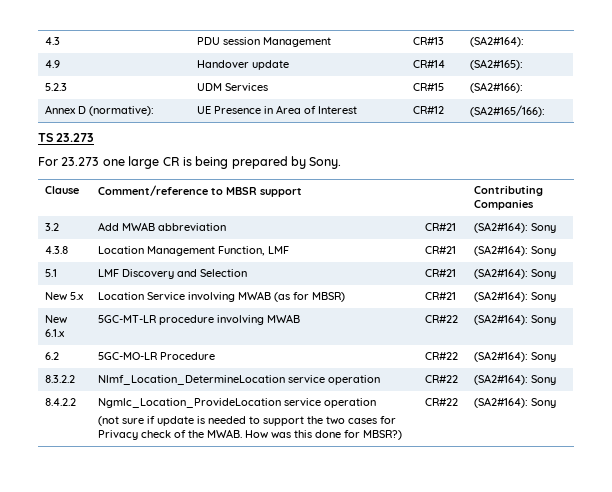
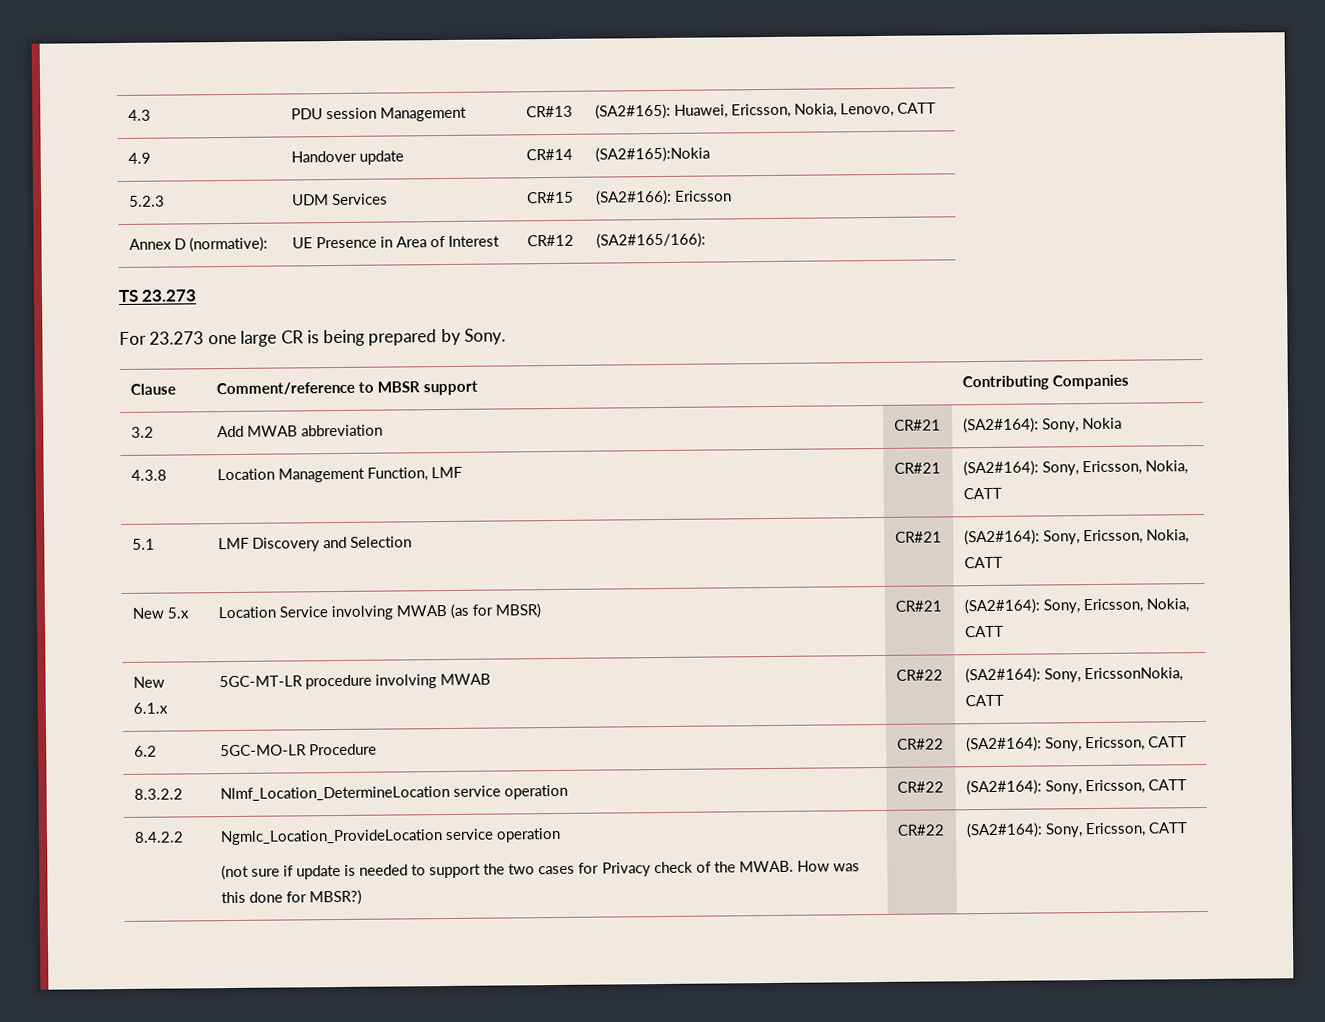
[470,36,525,47] (SA2#164): -> [594,102,937,120] (SA2#165): Huawei, Ericsson, Nokia, Lenovo, CATT
[470,59,524,70] (SA2#165): -> [594,146,710,163] (SA2#165):Nokia
(524, 87) none -> [674,190,732,202] Ericsson
[531,223,557,233] Sony -> [1041,417,1123,433] Sony, Nokia
[531,246,557,256] Sony -> [1041,460,1189,476] [962,487,1002,500] Sony, Ericsson, Nokia, CATT
[531,269,557,279] Sony -> [1042,529,1190,545] [963,556,1003,569] Sony, Ericsson, Nokia, CATT
[531,292,557,302] Sony -> [1042,598,1190,614] [964,625,1004,638] Sony, Ericsson, Nokia, CATT
[531,315,557,325] Sony -> [1043,667,1184,683] [964,694,1004,707] Sony, EricssonNokia, CATT
[531,352,557,362] Sony -> [1044,736,1188,752] Sony, Ericsson, CATT
[531,375,557,385] Sony -> [1044,779,1188,795] Sony, Ericsson, CATT
[531,398,557,408] Sony -> [1044,822,1189,838] Sony, Ericsson, CATT

